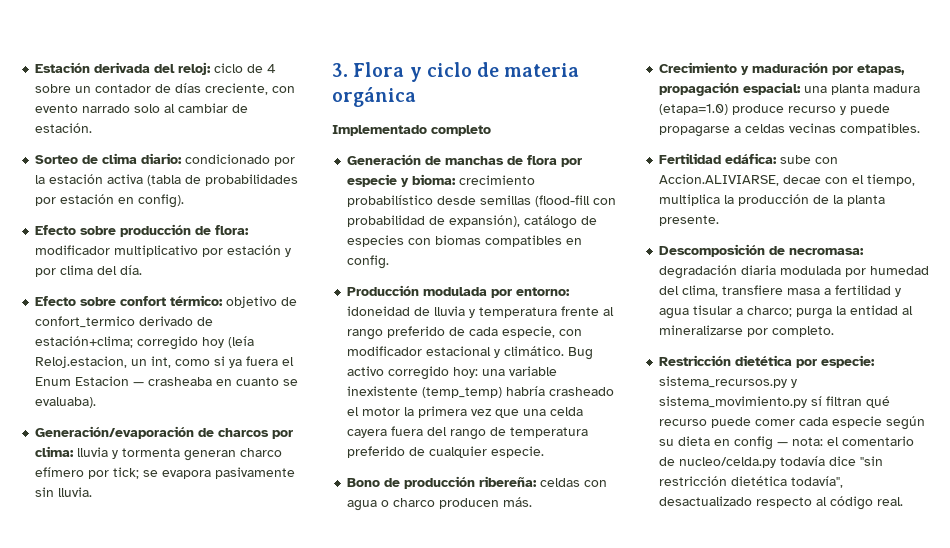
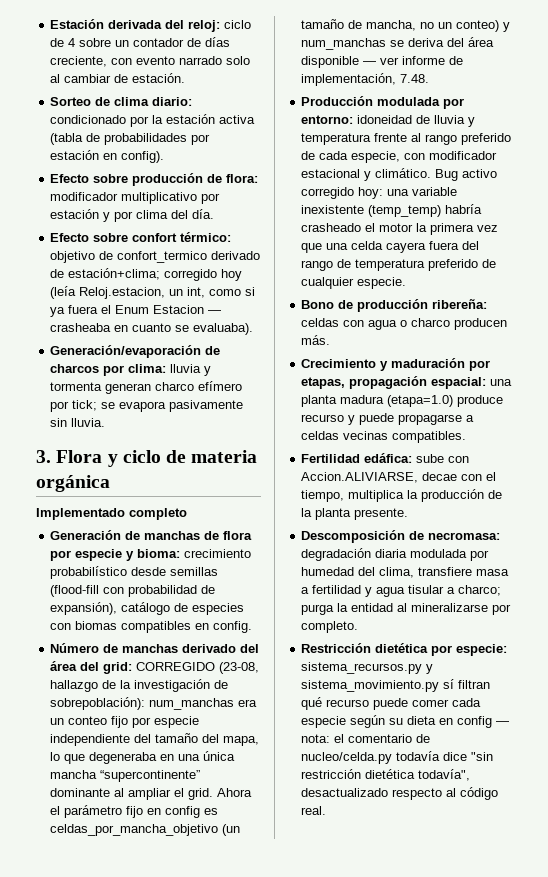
(390, 262) none -> [50,643,260,653] [50,661,260,674] [50,679,229,692] [50,697,258,710] [50,716,200,728] [50,733,260,746] [50,751,236,764] [50,770,201,782] [50,788,253,800] [50,805,219,818] [50,824,241,836] [301,19,511,32] [301,37,495,50] [301,56,464,68] [301,73,430,86] // Número de manchas derivado del área del grid: CORREGIDO (23-08, hallazgo de la investigación de sobrepoblación): num_manchas era un conteo fijo por especie independiente del tamaño del mapa, lo que degeneraba en una única mancha “supercontinente” dominante al ampliar el grid. Ahora el parámetro fijo en config es celdas_por_mancha_objetivo (un tamaño de mancha, no un conteo) y num_manchas se deriva del área disponible — ver informe de implementación, 7.48.

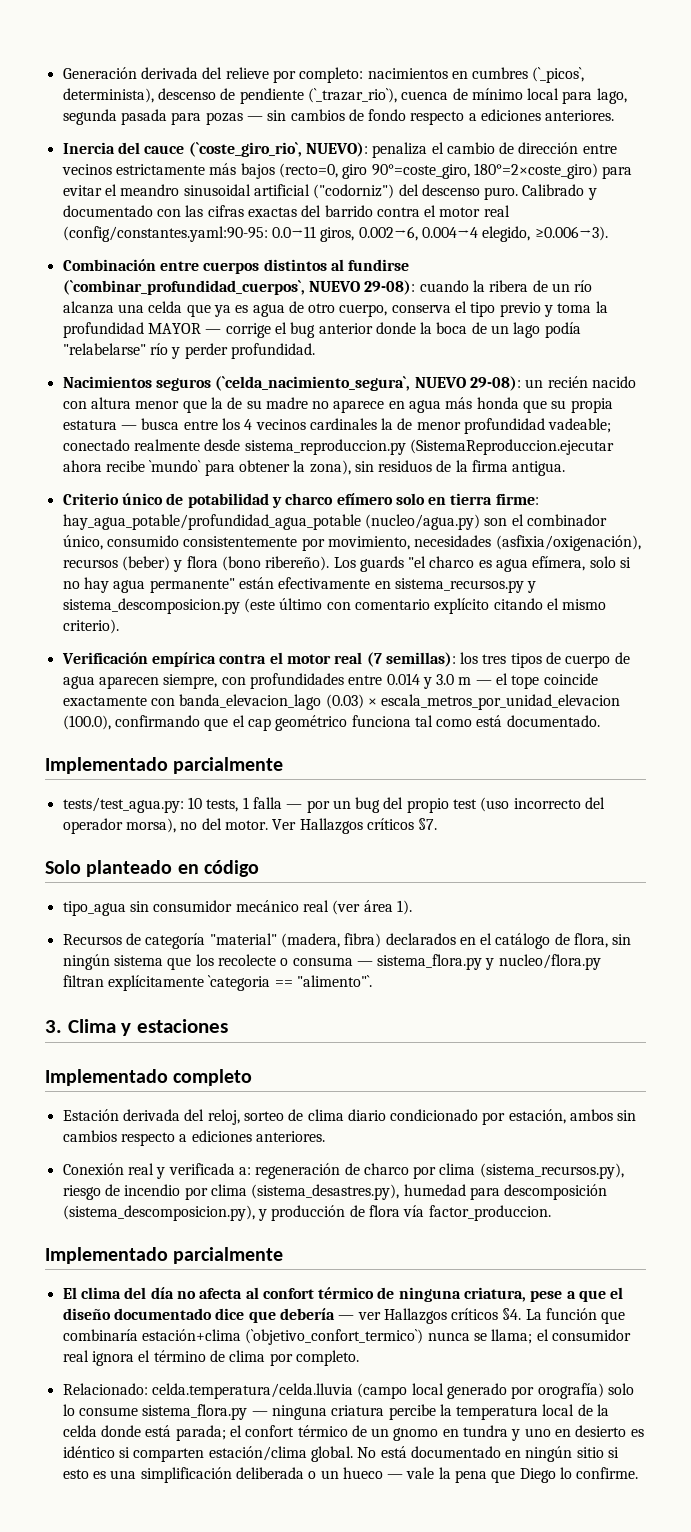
[50,19,252,32] [50,37,231,47] [50,56,251,67] [50,73,186,83] [50,97,193,106] [50,114,256,127] [50,133,211,145] [50,150,165,163] [50,173,259,186] [50,192,221,204] [50,209,215,222] [50,232,232,242] [50,251,261,263] [50,268,243,281] [50,286,256,299] [50,305,222,317] [50,323,254,335] [50,345,221,358] [50,364,212,376] [50,381,243,394] [50,400,244,412] [50,418,106,427] [36,450,258,467] [36,475,110,492] [36,508,187,520] [50,530,253,540] [50,549,252,561] [50,566,219,579] [50,585,216,597] [50,602,245,615] [50,621,253,633] [50,643,260,653] [50,661,260,674] [50,679,229,692] [50,697,258,710] [50,716,200,728] [50,733,260,746] [50,751,236,764] [50,770,201,782] [50,788,253,800] [50,805,219,818] [50,824,241,836] [301,19,511,32] [301,37,495,50] [301,56,464,68] [301,73,430,86] [301,96,465,109] [301,115,476,127] [301,133,512,145] [301,151,498,163] [301,168,498,181] [301,187,458,199] [301,204,483,217] [301,223,499,235] [301,241,480,253] [301,259,497,271] [301,277,407,289] [301,299,488,312] [301,318,508,330] [301,335,331,345] [301,358,491,371] [301,376,513,389] [301,395,504,407] [301,413,475,425] [301,431,467,443] [301,453,470,463] [301,472,497,483] [301,489,503,502] [301,508,409,520] [301,530,501,543] [301,548,490,561] [301,567,510,578] [301,585,502,597] [301,603,512,615] [301,621,359,633] [301,643,508,656] [301,662,434,674] [301,679,491,692] [301,697,482,710] [301,715,510,728] [301,734,431,743] [301,751,494,764] [301,769,471,781] [301,787,499,800] [301,806,327,815] Estación derivada del reloj: ciclo de 4 sobre un contador de días creciente, con evento narrado solo al cambiar de estación. // Sorteo de clima diario: condicionado por la estación activa (tabla de probabilidades por estación en config). // Efecto sobre producción de flora: modificador multiplicativo por estación y por clima del día. // Efecto sobre confort térmico: objetivo de confort_termico derivado de estación+clima; corregido hoy (leía Reloj.estacion, un int, como si ya fuera el Enum Estacion — crasheaba en cuanto se evaluaba). // Generación/evaporación de charcos por clima: lluvia y tormenta generan charco efímero por tick; se evapora pasivamente sin lluvia. // 3. Flora y ciclo de materia orgánica // Implementado completo // Generación de manchas de flora por especie y bioma: crecimiento probabilístico desde semillas (flood-fill con probabilidad de expansión), catálogo de especies con biomas compatibles en config. // Número de manchas derivado del área del grid: CORREGIDO (23-08, hallazgo de la investigación de sobrepoblación): num_manchas era un conteo fijo por especie independiente del tamaño del mapa, lo que degeneraba en una única mancha “supercontinente” dominante al ampliar el grid. Ahora el parámetro fijo en config es celdas_por_mancha_objetivo (un tamaño de mancha, no un conteo) y num_manchas se deriva del área disponible — ver informe de implementación, 7.48. // Producción modulada por entorno: idoneidad de lluvia y temperatura frente al rango preferido de cada especie, con modificador estacional y climático. Bug activo corregido hoy: una variable inexistente (temp_temp) habría crasheado el motor la primera vez que una celda cayera fuera del rango de temperatura preferido de cualquier especie. // Bono de producción ribereña: celdas con agua o charco producen más. // Crecimiento y maduración por etapas, propagación espacial: una planta madura (etapa=1.0) produce recurso y puede propagarse a celdas vecinas compatibles. // Fertilidad edáfica: sube con Accion.ALIVIARSE, decae con el tiempo, multiplica la producción de la planta presente. // Descomposición de necromasa: degradación diaria modulada por humedad del clima, transfiere masa a fertilidad y agua tisular a charco; purga la entidad al mineralizarse por completo. // Restricción dietética por especie: sistema_recursos.py y sistema_movimiento.py sí filtran qué recurso puede comer cada especie según su dieta en config — nota: el comentario de nucleo/celda.py todavía dice "sin restricción dietética todavía", desactualizado respecto al código real. -> [62,67,585,83] [62,88,627,104] [62,109,615,125] [62,142,617,158] [61,163,633,179] [62,184,597,200] [62,205,510,217] [62,226,608,242] [62,259,410,274] [62,280,593,295] [62,301,608,317] [62,322,581,338] [62,343,315,359] [62,376,636,391] [62,397,613,413] [62,418,612,434] [62,439,614,455] [62,460,566,476] [62,493,539,508] [62,514,607,530] [62,535,641,551] [62,556,632,572] [62,577,537,593] [62,598,607,614] [62,619,119,634] [61,652,630,668] [62,673,598,689] [62,694,621,710] [62,715,600,731] [45,757,284,774] [62,797,606,813] [62,818,438,834] [45,860,259,877] [62,900,412,916] [62,933,632,949] [62,954,601,970] [62,975,372,991] [45,1019,229,1036] [45,1069,253,1086] [62,1109,637,1125] [62,1130,325,1146] [62,1163,624,1179] [62,1184,608,1200] [62,1205,551,1221] [45,1247,284,1264] [62,1287,624,1302] [62,1308,626,1324] [62,1329,631,1345] [62,1350,359,1366] [62,1383,634,1399] [62,1404,610,1420] [62,1425,644,1441] [62,1446,620,1462] [62,1467,639,1483] Generación derivada del relieve por completo: nacimientos en cumbres (`_picos`, determinista), descenso de pendiente (`_trazar_rio`), cuenca de mínimo local para lago, segunda pasada para pozas — sin cambios de fondo respecto a ediciones anteriores. // Inercia del cauce (`coste_giro_rio`, NUEVO): penaliza el cambio de dirección entre vecinos estrictamente más bajos (recto=0, giro 90°=coste_giro, 180°=2×coste_giro) para evitar el meandro sinusoidal artificial ("codorniz") del descenso puro. Calibrado y documentado con las cifras exactas del barrido contra el motor real (config/constantes.yaml:90-95: 0.0→11 giros, 0.002→6, 0.004→4 elegido, ≥0.006→3). // Combinación entre cuerpos distintos al fundirse (`combinar_profundidad_cuerpos`, NUEVO 29-08): cuando la ribera de un río alcanza una celda que ya es agua de otro cuerpo, conserva el tipo previo y toma la profundidad MAYOR — corrige el bug anterior donde la boca de un lago podía "relabelarse" río y perder profundidad. // Nacimientos seguros (`celda_nacimiento_segura`, NUEVO 29-08): un recién nacido con altura menor que la de su madre no aparece en agua más honda que su propia estatura — busca entre los 4 vecinos cardinales la de menor profundidad vadeable; conectado realmente desde sistema_reproduccion.py (SistemaReproduccion.ejecutar ahora recibe `mundo` para obtener la zona), sin residuos de la firma antigua. // Criterio único de potabilidad y charco efímero solo en tierra firme: hay_agua_potable/profundidad_agua_potable (nucleo/agua.py) son el combinador único, consumido consistentemente por movimiento, necesidades (asfixia/oxigenación), recursos (beber) y flora (bono ribereño). Los guards "el charco es agua efímera, solo si no hay agua permanente" están efectivamente en sistema_recursos.py y sistema_descomposicion.py (este último con comentario explícito citando el mismo criterio). // Verificación empírica contra el motor real (7 semillas): los tres tipos de cuerpo de agua aparecen siempre, con profundidades entre 0.014 y 3.0 m — el tope coincide exactamente con banda_elevacion_lago (0.03) × escala_metros_por_unidad_elevacion (100.0), confirmando que el cap geométrico funciona tal como está documentado. // Implementado parcialmente // tests/test_agua.py: 10 tests, 1 falla — por un bug del propio test (uso incorrecto del operador morsa), no del motor. Ver Hallazgos críticos §7. // Solo planteado en código // tipo_agua sin consumidor mecánico real (ver área 1). // Recursos de categoría "material" (madera, fibra) declarados en el catálogo de flora, sin ningún sistema que los recolecte o consuma — sistema_flora.py y nucleo/flora.py filtran explícitamente `categoria == "alimento"`. // 3. Clima y estaciones // Implementado completo // Estación derivada del reloj, sorteo de clima diario condicionado por estación, ambos sin cambios respecto a ediciones anteriores. // Conexión real y verificada a: regeneración de charco por clima (sistema_recursos.py), riesgo de incendio por clima (sistema_desastres.py), humedad para descomposición (sistema_descomposicion.py), y producción de flora vía factor_produccion. // Implementado parcialmente // El clima del día no afecta al confort térmico de ninguna criatura, pese a que el diseño documentado dice que debería — ver Hallazgos críticos §4. La función que combinaría estación+clima (`objetivo_confort_termico`) nunca se llama; el consumidor real ignora el término de clima por completo. // Relacionado: celda.temperatura/celda.lluvia (campo local generado por orografía) solo lo consume sistema_flora.py — ninguna criatura percibe la temperatura local de la celda donde está parada; el confort térmico de un gnomo en tundra y uno en desierto es idéntico si comparten estación/clima global. No está documentado en ningún sitio si esto es una simplificación deliberada o un hueco — vale la pena que Diego lo confirme.

